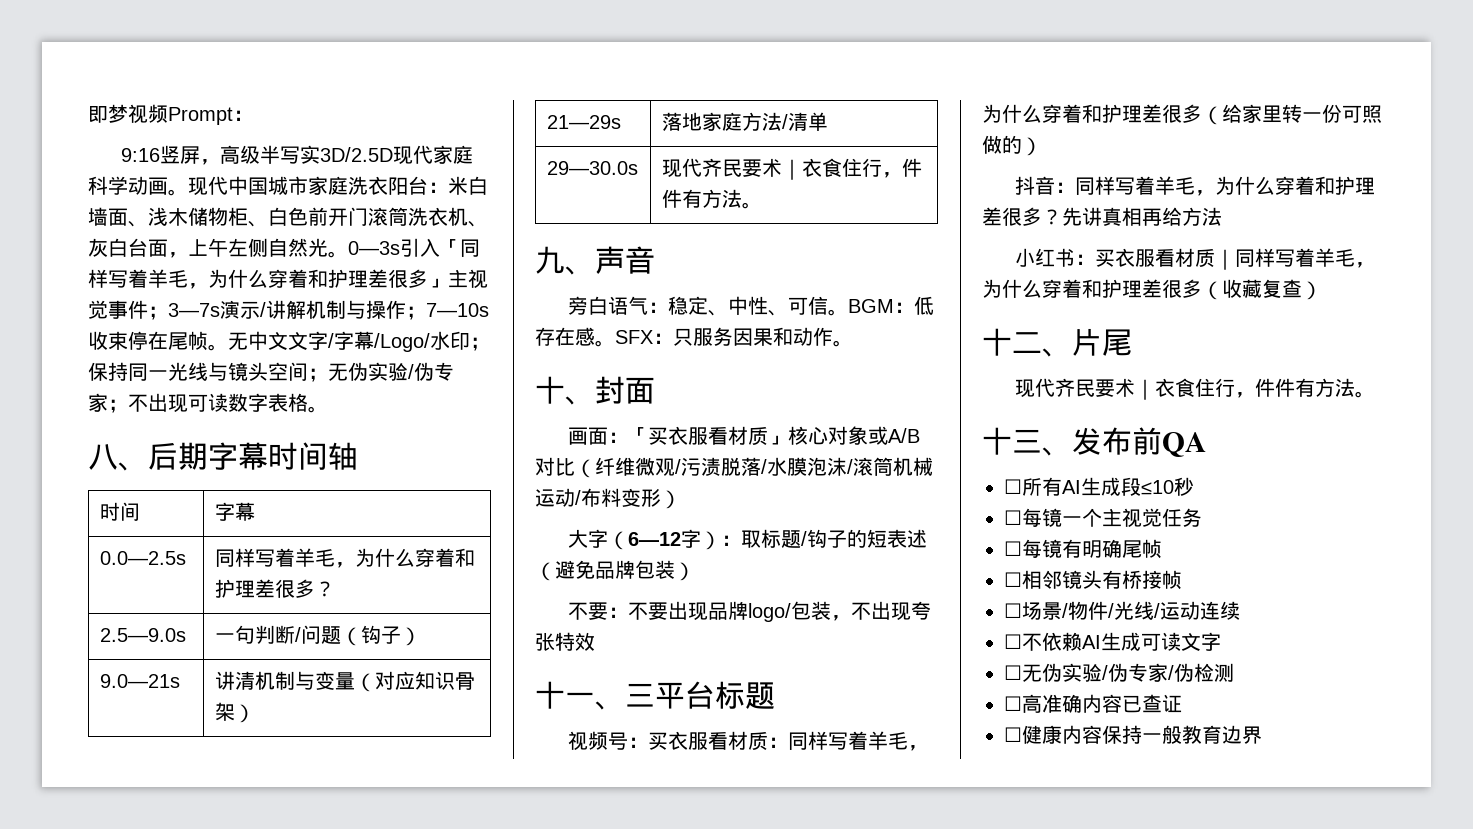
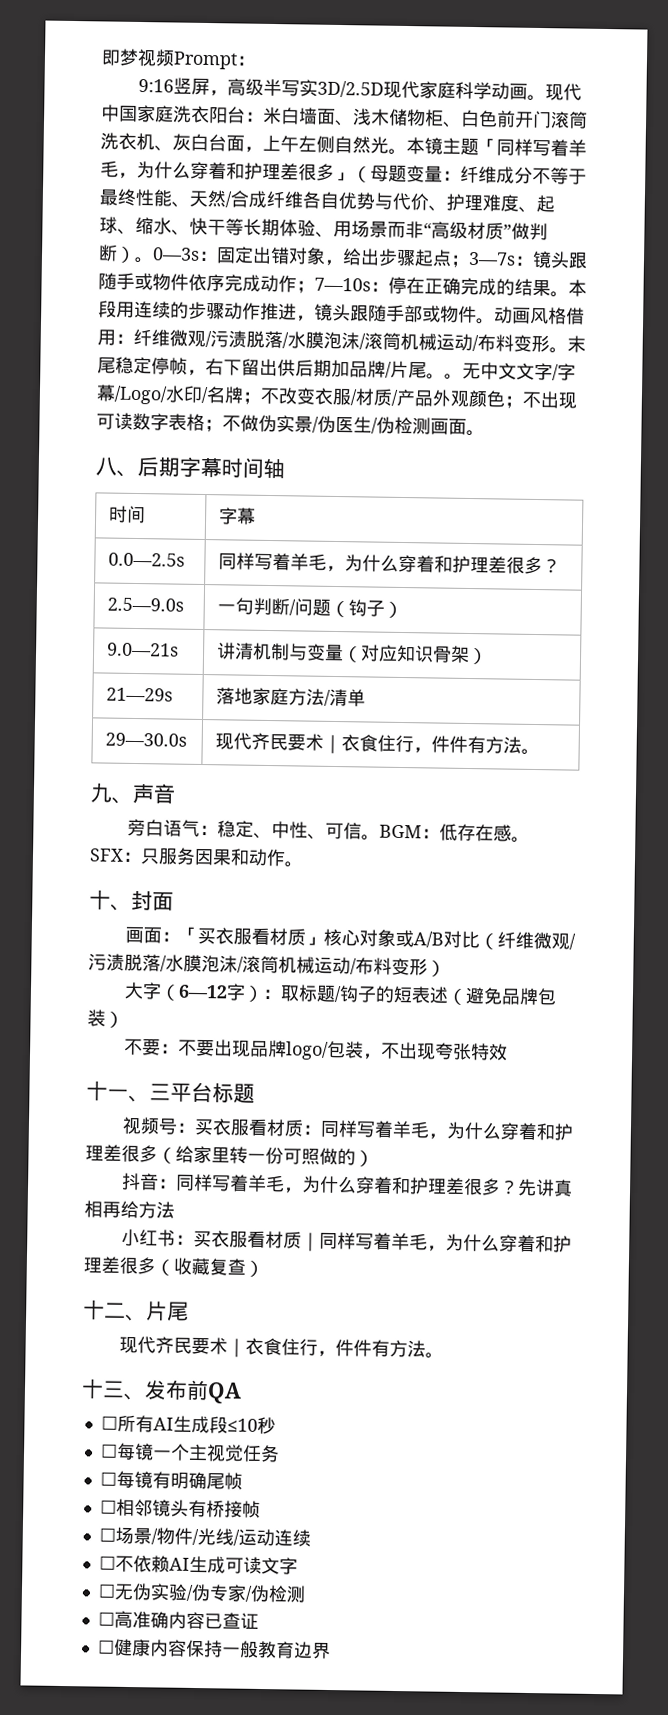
[268,176,308,195] 城市 -> (138, 113) none
[348,238,440,257] 0—3s引入 -> [406,137,479,156] 本镜主题
[448,269,488,289] [88,300,489,320] [88,331,208,351] 主视觉事件；3—7s演示/讲解机制与操作；7—10s收束停在尾帧 -> [352,164,587,185] [99,188,555,213] [99,216,548,241] [98,244,588,269] [98,272,587,298] [98,300,585,325] [97,328,586,354] [97,356,445,380] （母题变量：纤维成分不等于最终性能、天然/合成纤维各自优势与代价、护理难度、起球、缩水、快干等长期体验、用场景而非“高级材质”做判断）。0—3s：固定出错对象，给出步骤起点；3—7s：镜头跟随手或物件依序完成动作；7—10s：停在正确完成的结果。本段用连续的步骤动作推进，镜头跟随手部或物件。动画风格借用：纤维微观/污渍脱落/水膜泡沫/滚筒机械运动/布料变形。末尾稳定停帧，右下留出供后期加品牌/片尾。
[470,337,490,351] [88,362,454,382] [88,393,108,412] ；保持同一光线与镜头空间；无伪实验/伪专家 -> [201,386,506,408] /名牌；不改变衣服/材质/产品外观颜色
(308, 402) none -> [204,414,467,435] ；不做伪实景/伪医生/伪检测画面

